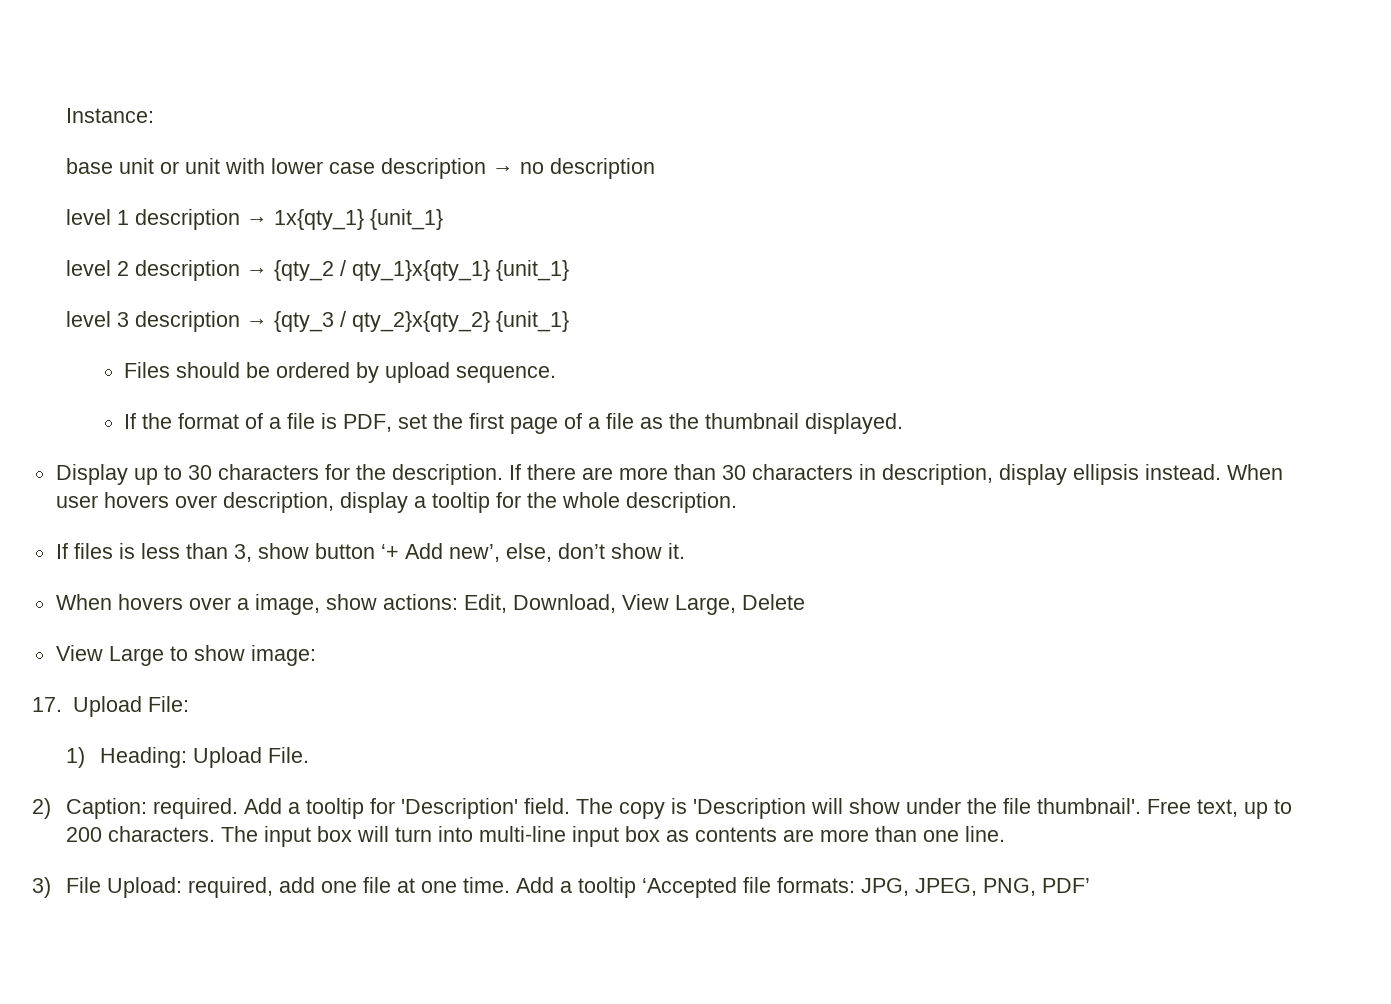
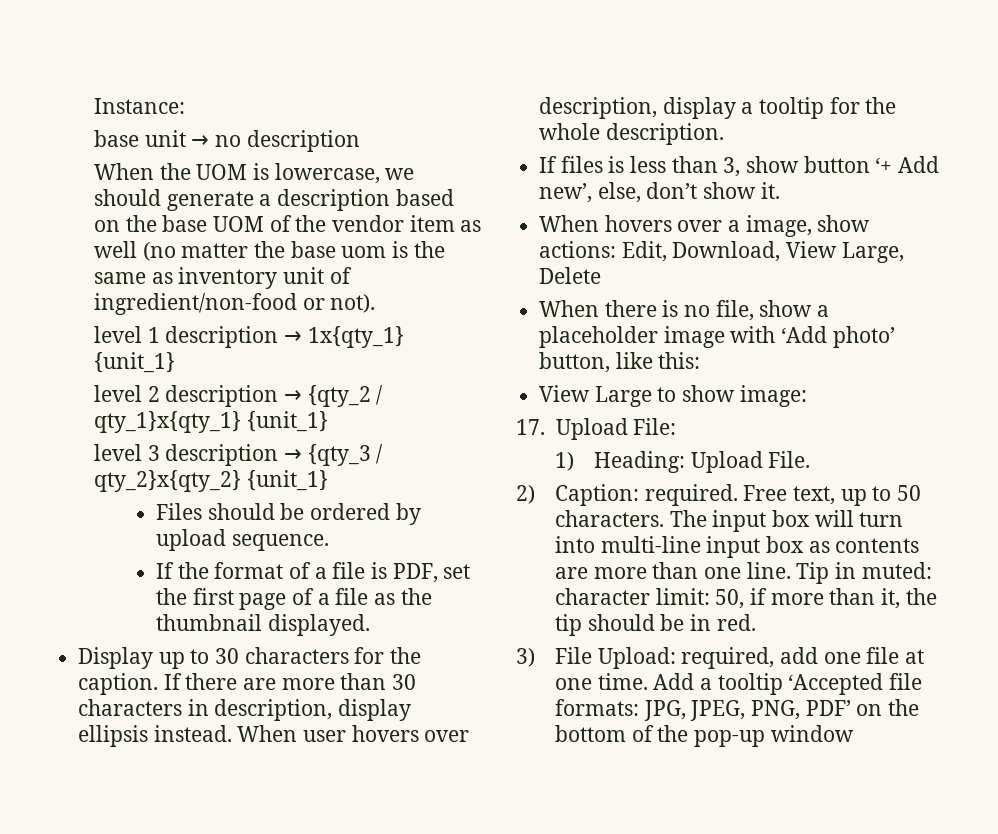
[160,158,656,179] or unit with lower case description → no description -> [191,130,360,152] [93,163,415,184] [93,189,454,211] [93,215,482,232] [93,241,445,261] [93,267,352,289] [93,293,376,315] → no description // When the UOM is lowercase, we should generate a description based on the base UOM of the vendor item as well (no matter the base uom is the same as inventory unit of ingredient/non-food or not).
[391,464,503,485] description. -> [78,673,159,695] caption.
(805, 602) none -> [539,300,830,321] [539,326,895,348] [539,352,701,373] // When there is no file, show a placeholder image with ‘Add photo’ button, like this:
[244,798,1142,819] Add a tooltip for 'Description' field. The copy is 'Description will show under the file thumbnail'. -> (738, 495) none
[66,827,103,842] 200 -> [896,485,921,501] 50
(1006, 834) none -> [796,562,932,584] [554,588,937,609] [554,614,756,636] Tip in muted: character limit: 50, if more than it, the tip should be in red.
(1091, 885) none -> [856,699,919,716] [554,725,854,747] on the bottom of the pop-up window

